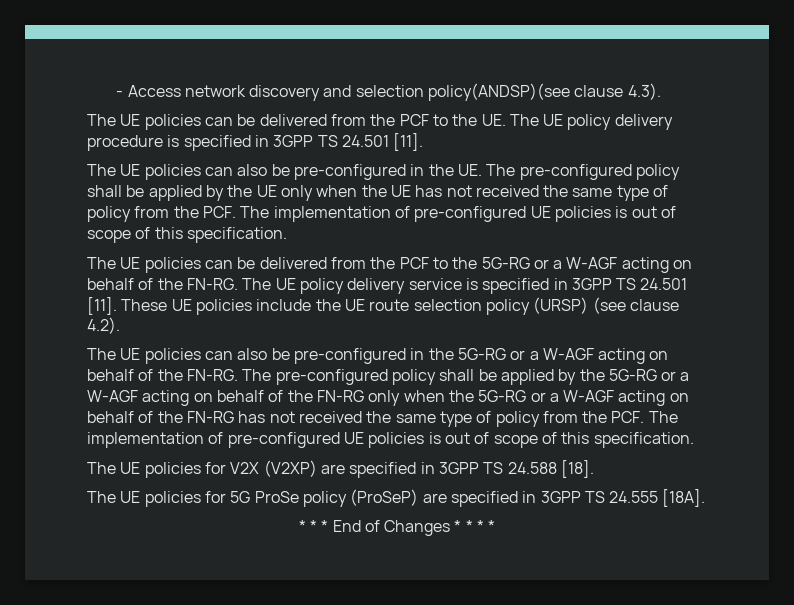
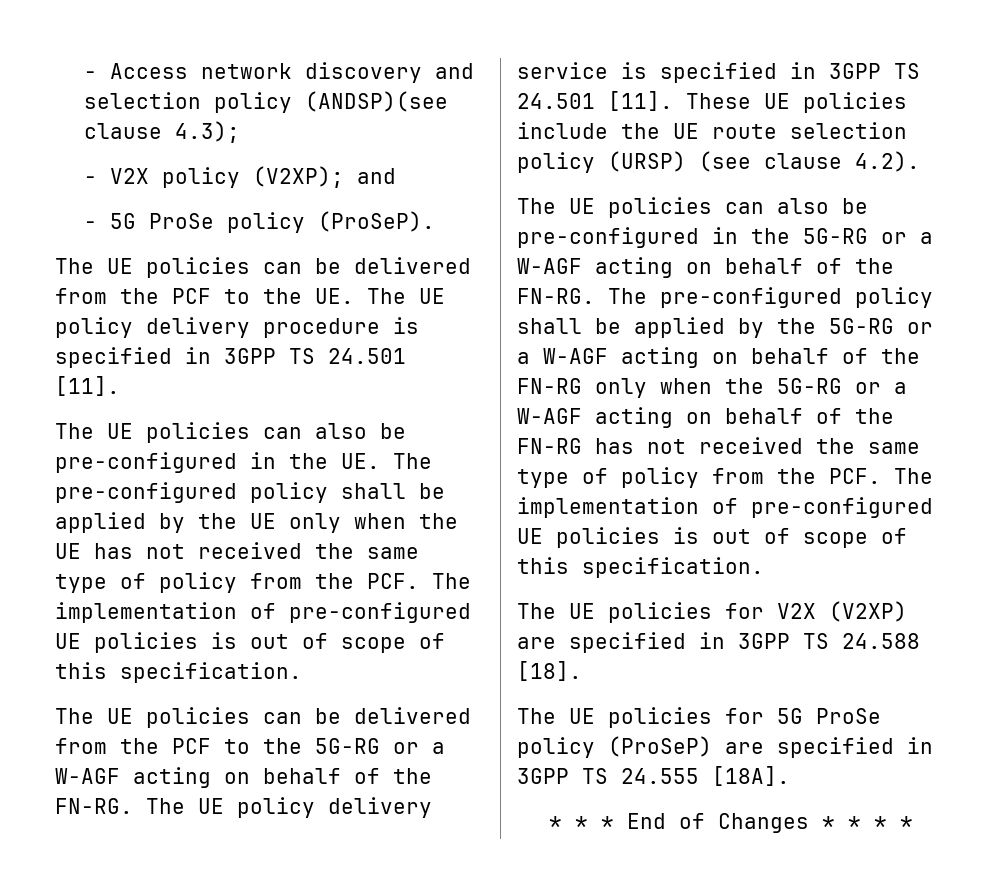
[428,83,661,101] policy(ANDSP)(see clause 4.3). -> [213,91,448,113] [83,121,240,143] [83,166,396,188] [83,211,435,233] policy (ANDSP)(see clause 4.3); // - V2X policy (V2XP); and // - 5G ProSe policy (ProSeP).

